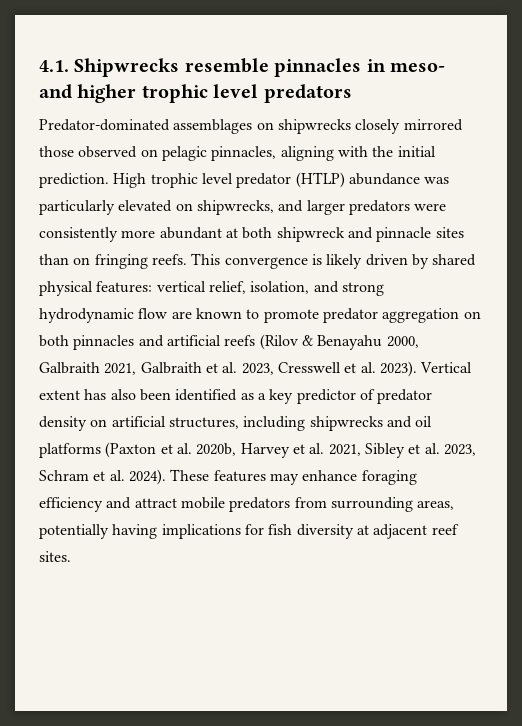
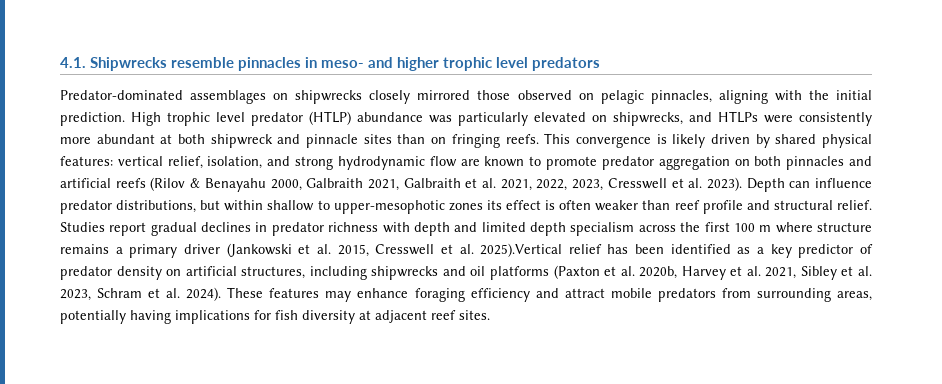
[306,200,410,215] larger predators -> [718,111,758,123] HTLPs
(238, 367) none -> [500,179,568,191] 2021, 2022,
[420,362,473,373] [39,389,136,400] Vertical extent has also -> [746,178,873,192] [60,200,872,214] [60,222,872,236] [60,243,629,258] Depth can influence predator distributions, but within shallow to upper-mesophotic zones its effect is often weaker than reef profile and structural relief. Studies report gradual declines in predator richness with depth and limited depth specialism across the first 100 m where structure remains a primary driver (Jankowski et al. 2015, Cresswell et al. 2025).Vertical relief has

